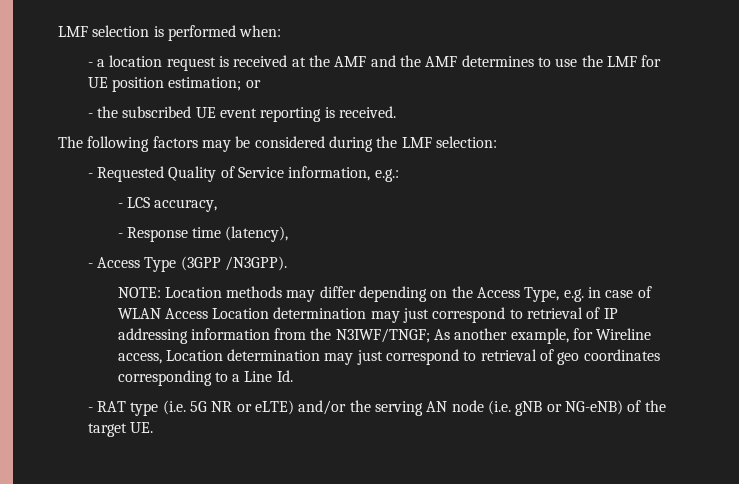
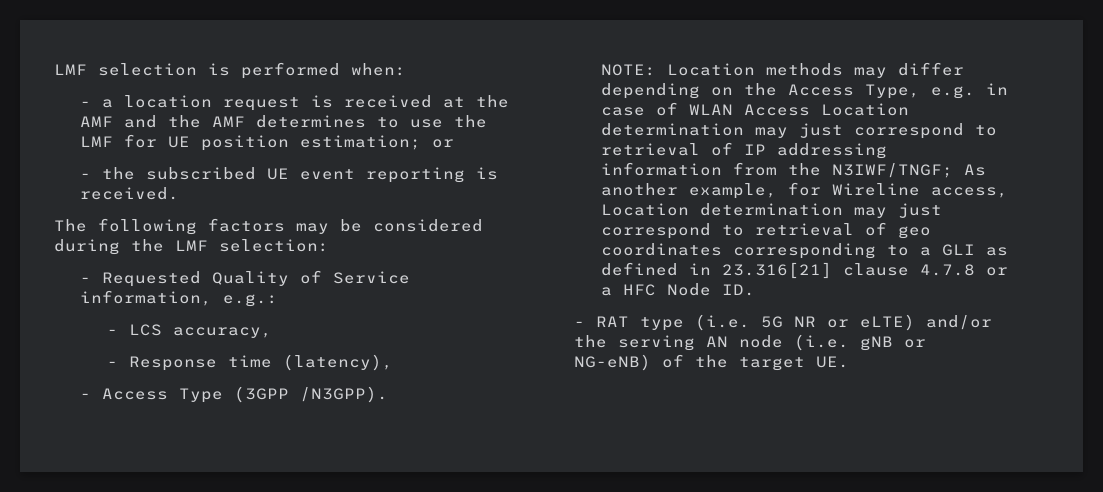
[244,370,293,382] Line Id. -> [941,244,1008,256] [600,262,1008,279] [600,283,755,296] GLI as defined in 23.316[21] clause 4.7.8 or a HFC Node ID.

